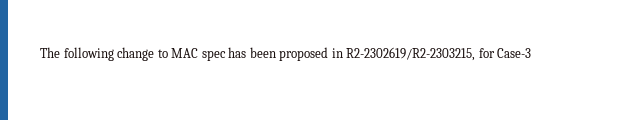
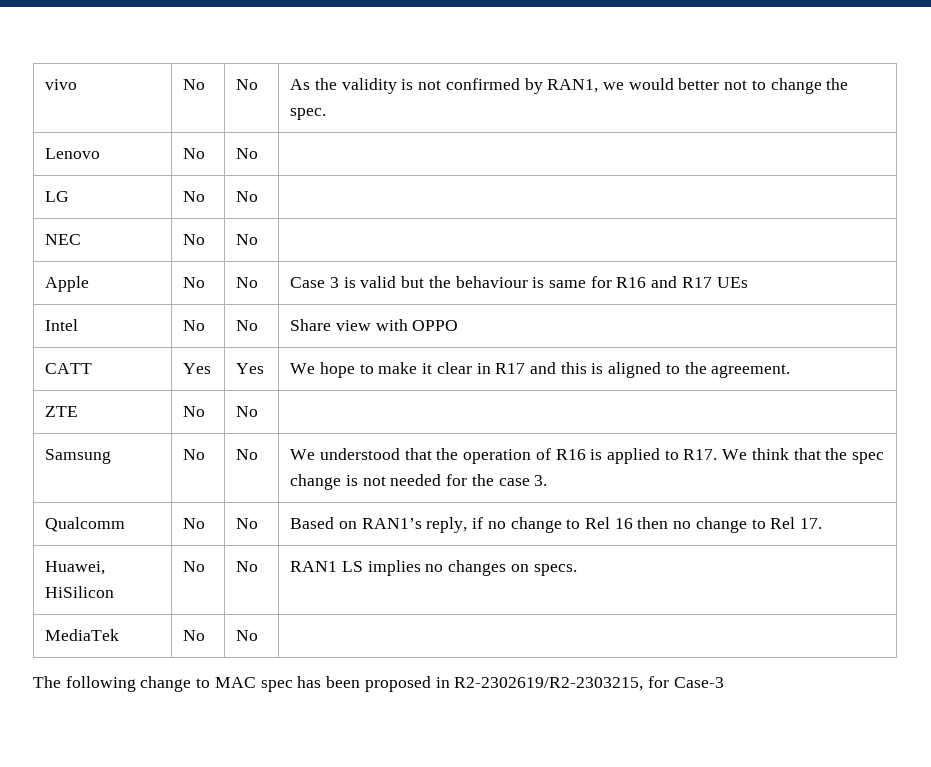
(40, 52) none -> [45,79,78,90] [183,79,206,90] [236,79,259,90] [290,78,849,94] [290,108,327,120] [45,148,101,159] [183,148,206,159] [236,148,259,159] [45,191,70,202] [183,191,206,202] [236,191,259,202] [45,234,82,245] [183,234,206,245] [236,234,259,245] [45,276,90,292] [183,277,206,288] [236,277,259,288] [290,276,748,288] [45,319,79,331] [183,320,206,331] [236,320,259,331] [290,319,459,331] [45,363,93,374] [183,363,212,374] [236,363,265,374] [290,362,791,378] [45,406,79,417] [183,406,206,417] [236,406,259,417] [45,449,112,464] [183,449,206,460] [236,449,259,460] [290,448,885,464] [290,474,548,490] [45,517,126,532] [183,518,206,529] [236,518,259,529] [290,517,823,533] [45,561,106,575] [45,586,115,598] [183,561,206,572] [236,561,259,572] [290,560,577,576] [45,629,120,641] [183,630,206,641] [236,630,259,641] vivo | No | No | As the validity is not confirmed by RAN1, we would better not to change the spec. // Lenovo | No | No | // LG | No | No | // NEC | No | No | // Apple | No | No | Case 3 is valid but the behaviour is same for R16 and R17 UEs // Intel | No | No | Share view with OPPO // CATT | Yes | Yes | We hope to make it clear in R17 and this is aligned to the agreement. // ZTE | No | No | // Samsung | No | No | We understood that the operation of R16 is applied to R17. We think that the spec change is not needed for the case 3. // Qualcomm | No | No | Based on RAN1’s reply, if no change to Rel 16 then no change to Rel 17. // Huawei, HiSilicon | No | No | RAN1 LS implies no changes on specs. // MediaTek | No | No | //

